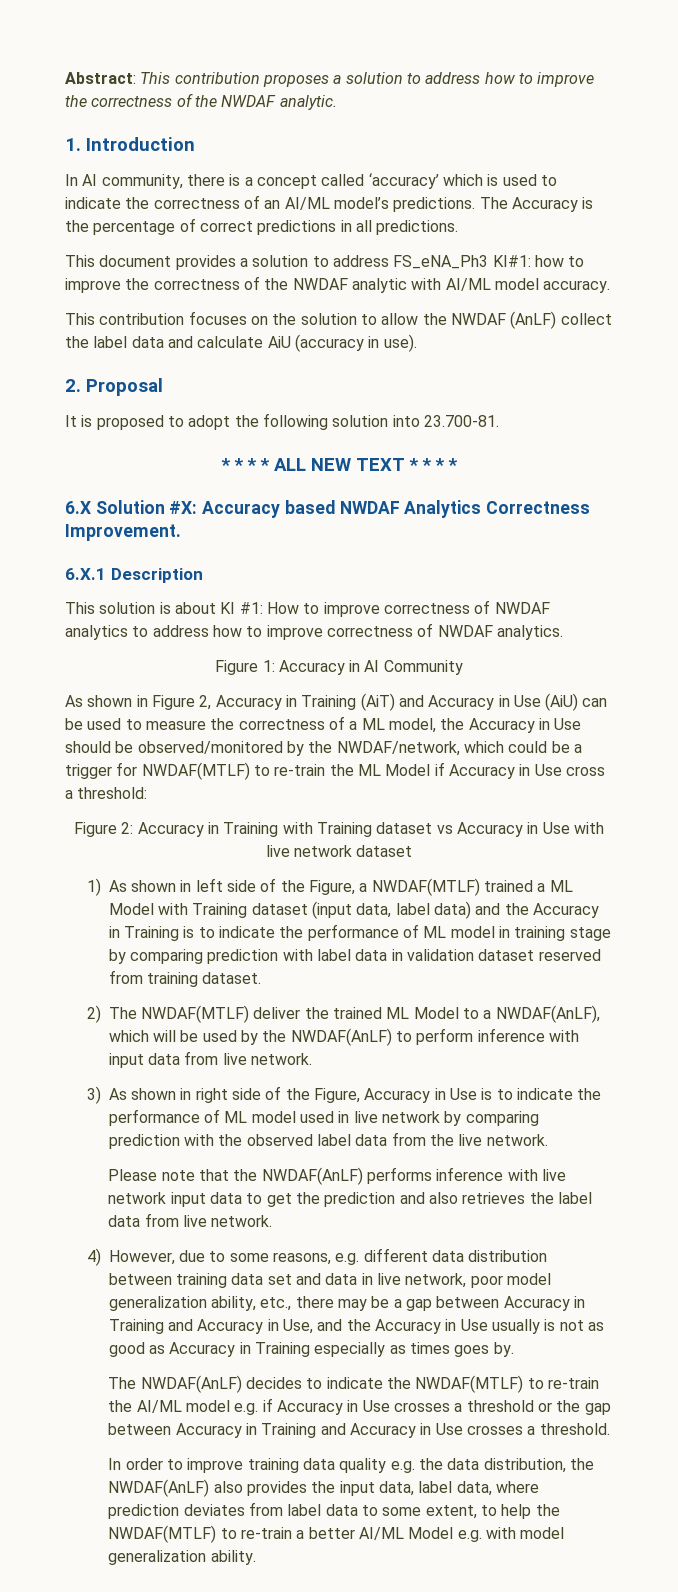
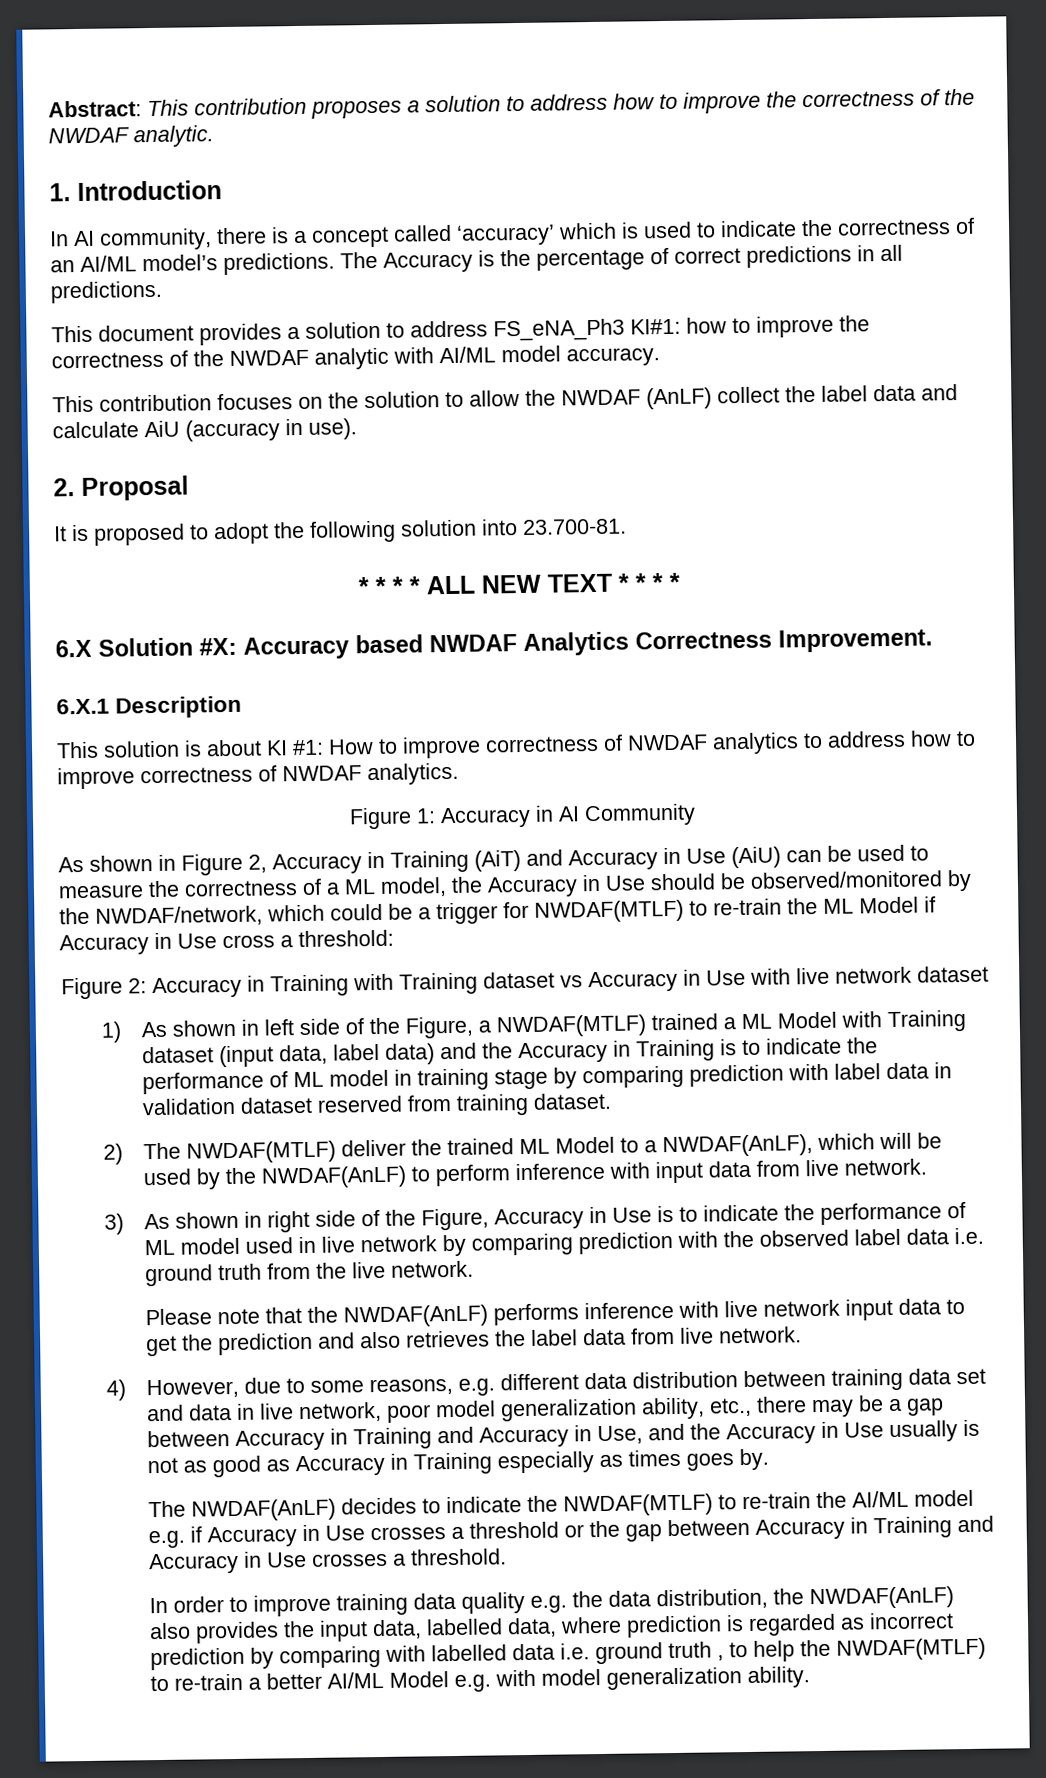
(388, 1140) none -> [954,1227,985,1245] [145,1263,263,1287] i.e. ground truth
[418,1481,453,1493] label -> [426,1618,504,1636] labelled
[183,1502,477,1519] deviates from label data to some extent, -> [726,1612,955,1636] [150,1641,725,1671] is regarded as incorrect prediction by comparing with labelled data i.e. ground truth ,

